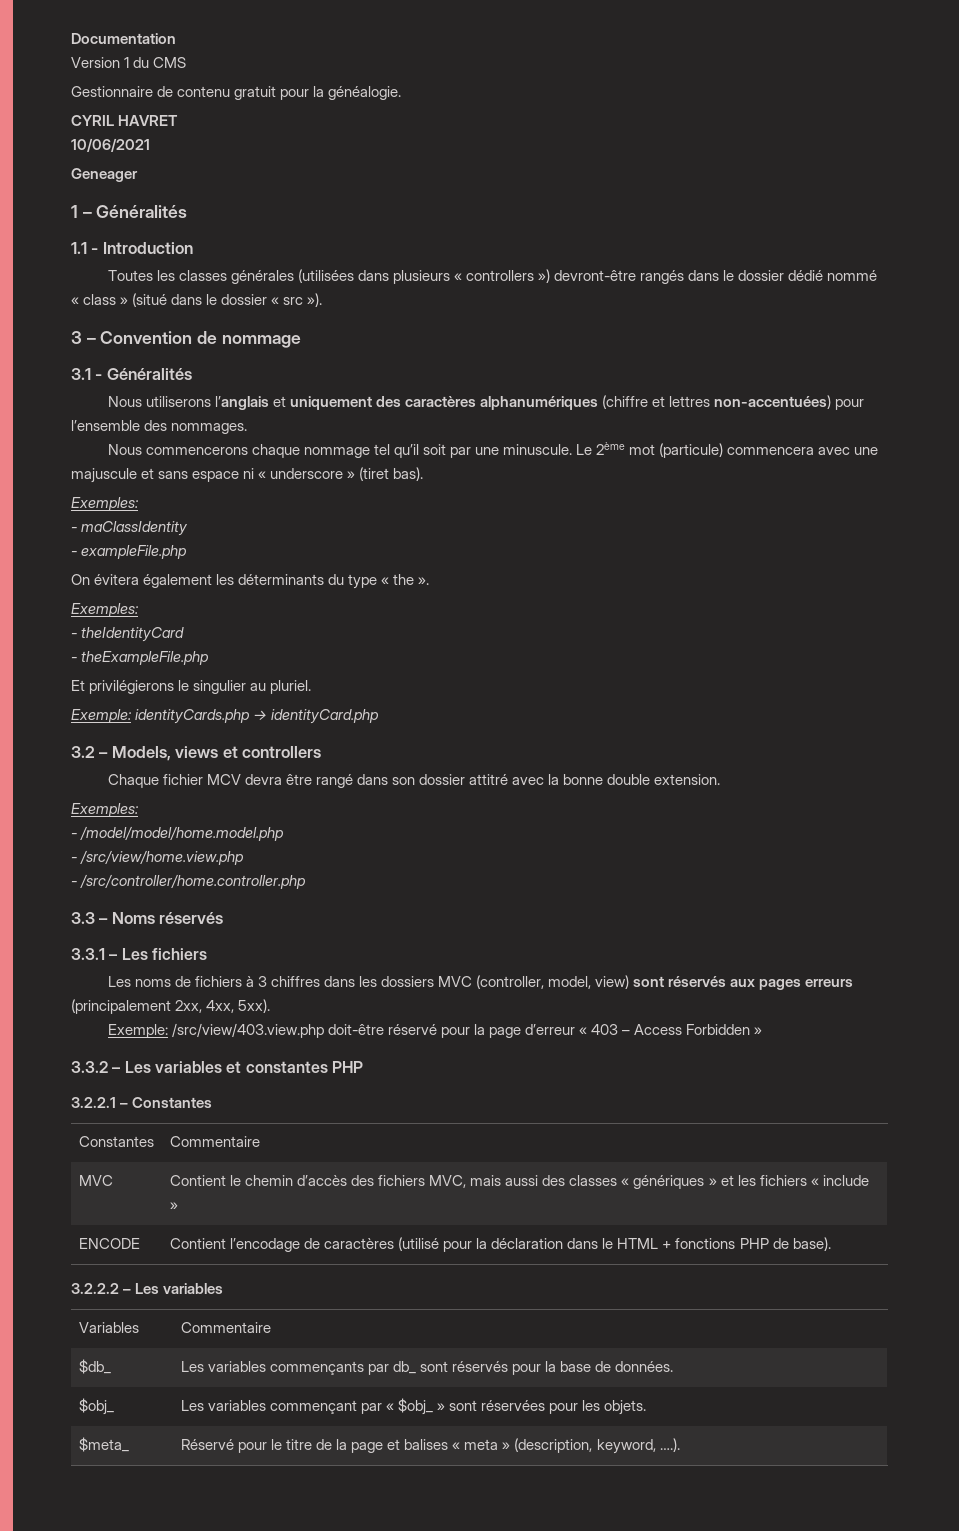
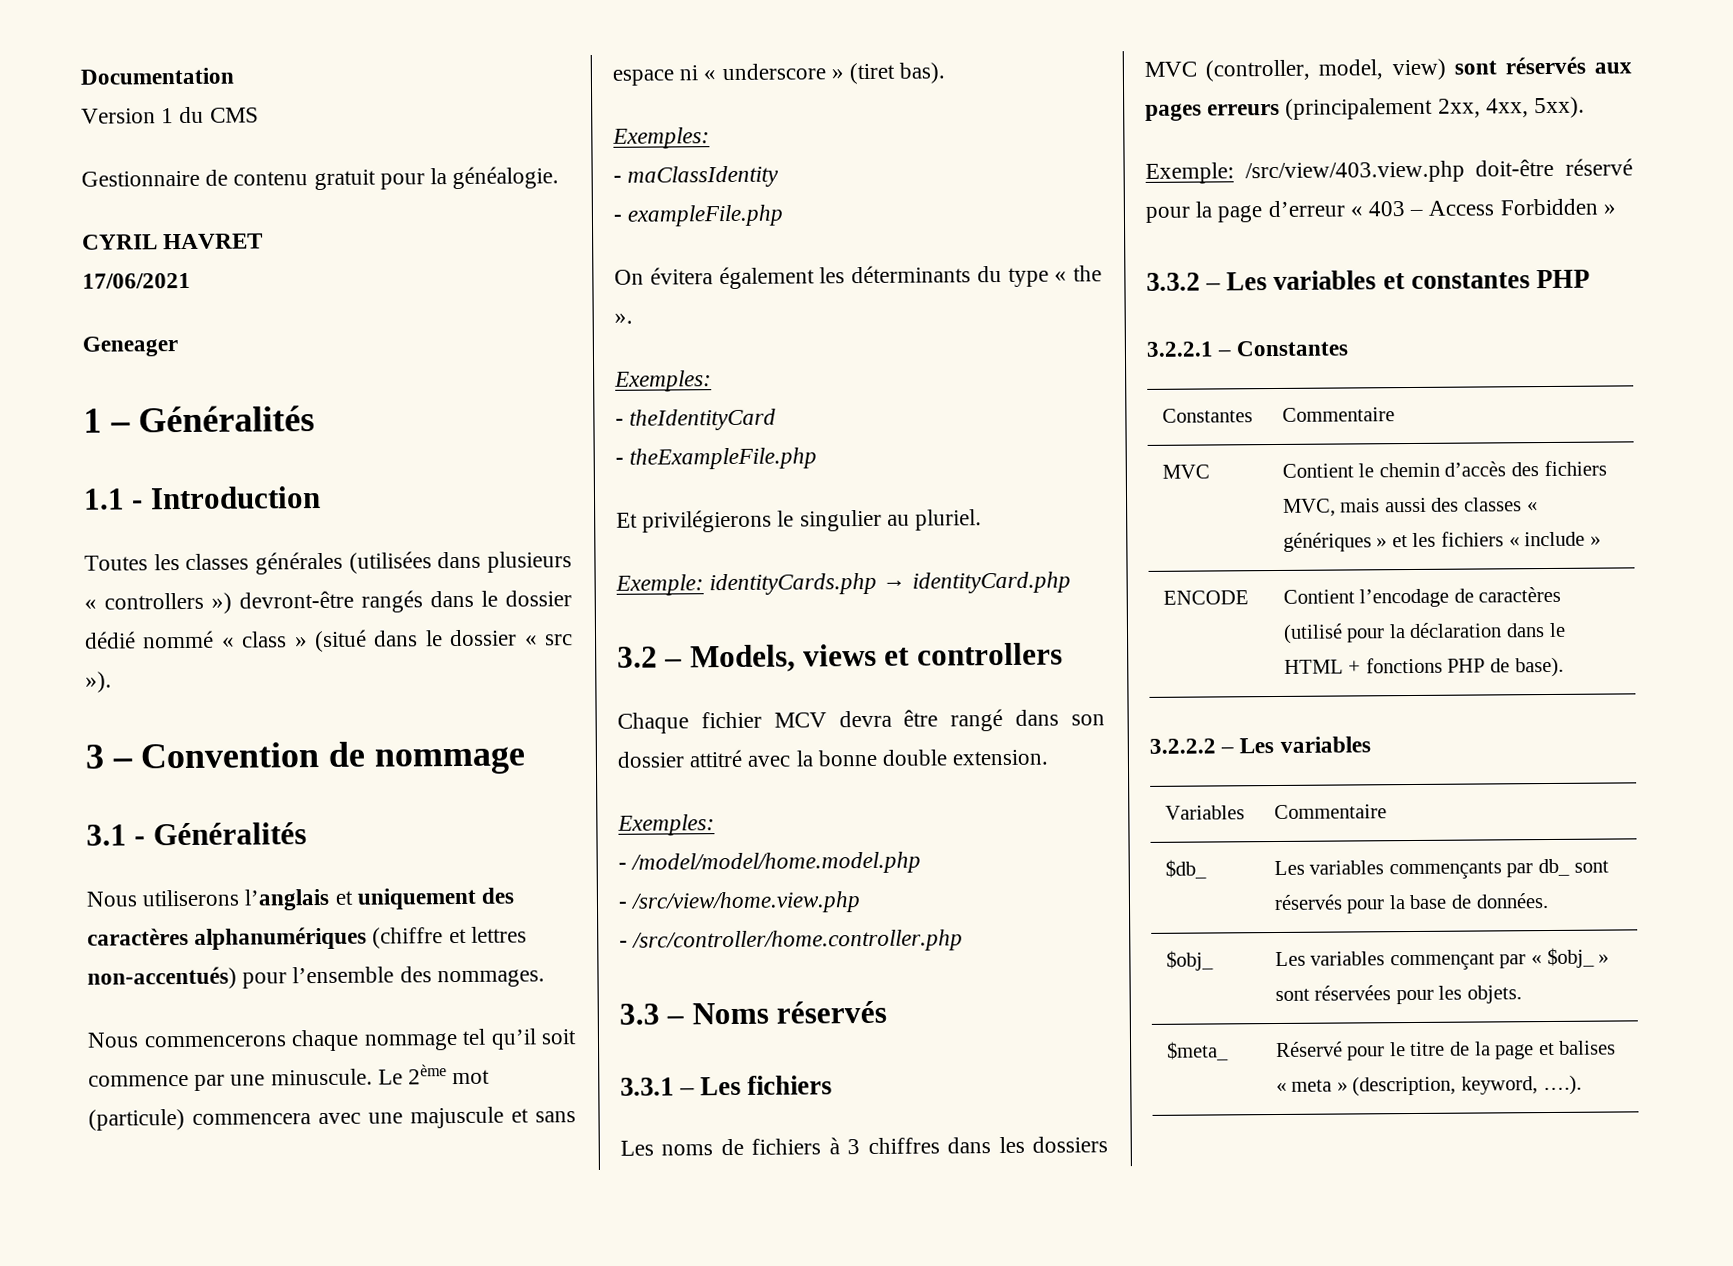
[71,138,150,152] 10/06/2021 -> [82,272,191,289] 17/06/2021
[714,395,832,409] non-accentuées) -> [87,966,237,990] non-accentués)
(446, 449) none -> [88,1074,189,1087] commence

